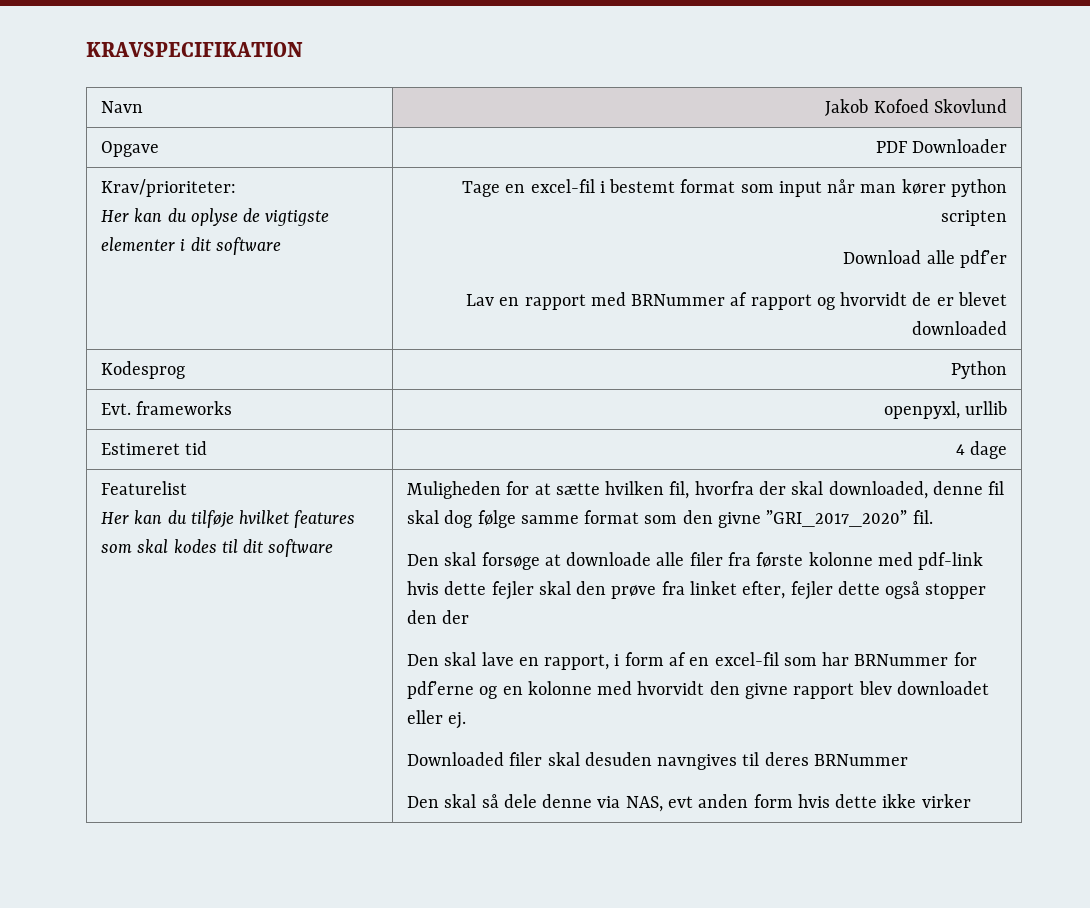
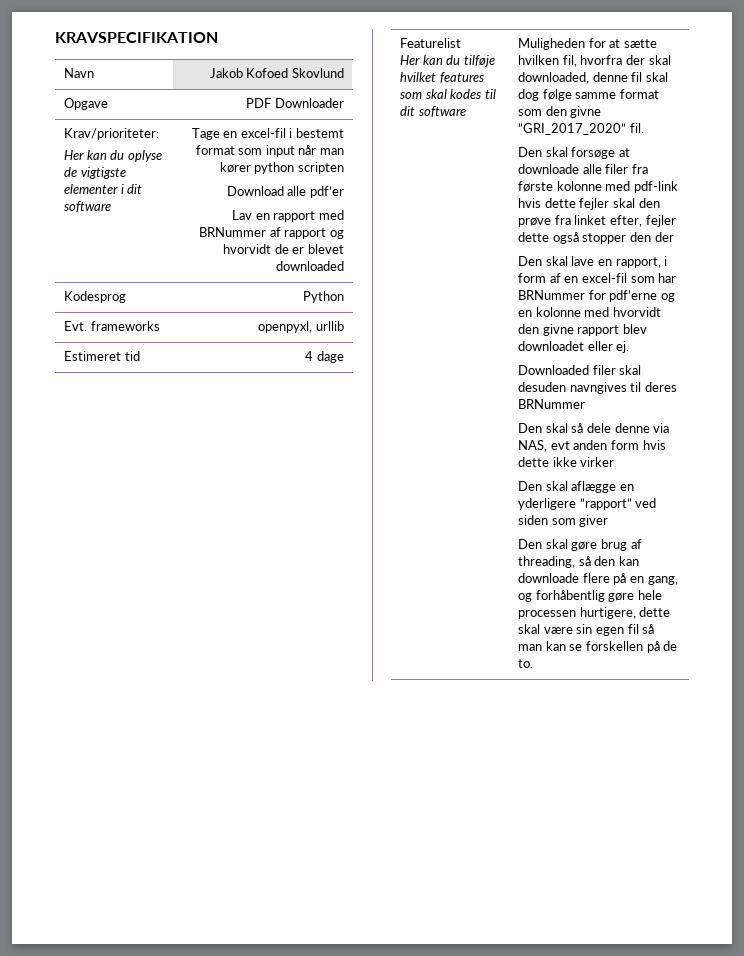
(971, 801) none -> [518,481,634,493] [518,498,657,510] [518,515,609,527] [518,539,642,551] [518,556,639,568] [518,573,678,585] [518,590,662,602] [518,607,671,619] [518,624,655,636] [518,641,678,653] [518,659,534,668] // Den skal aflægge en yderligere ”rapport” ved siden som giver // Den skal gøre brug af threading, så den kan downloade flere på en gang, og forhåbentlig gøre hele processen hurtigere, dette skal være sin egen fil så man kan se forskellen på de to.

